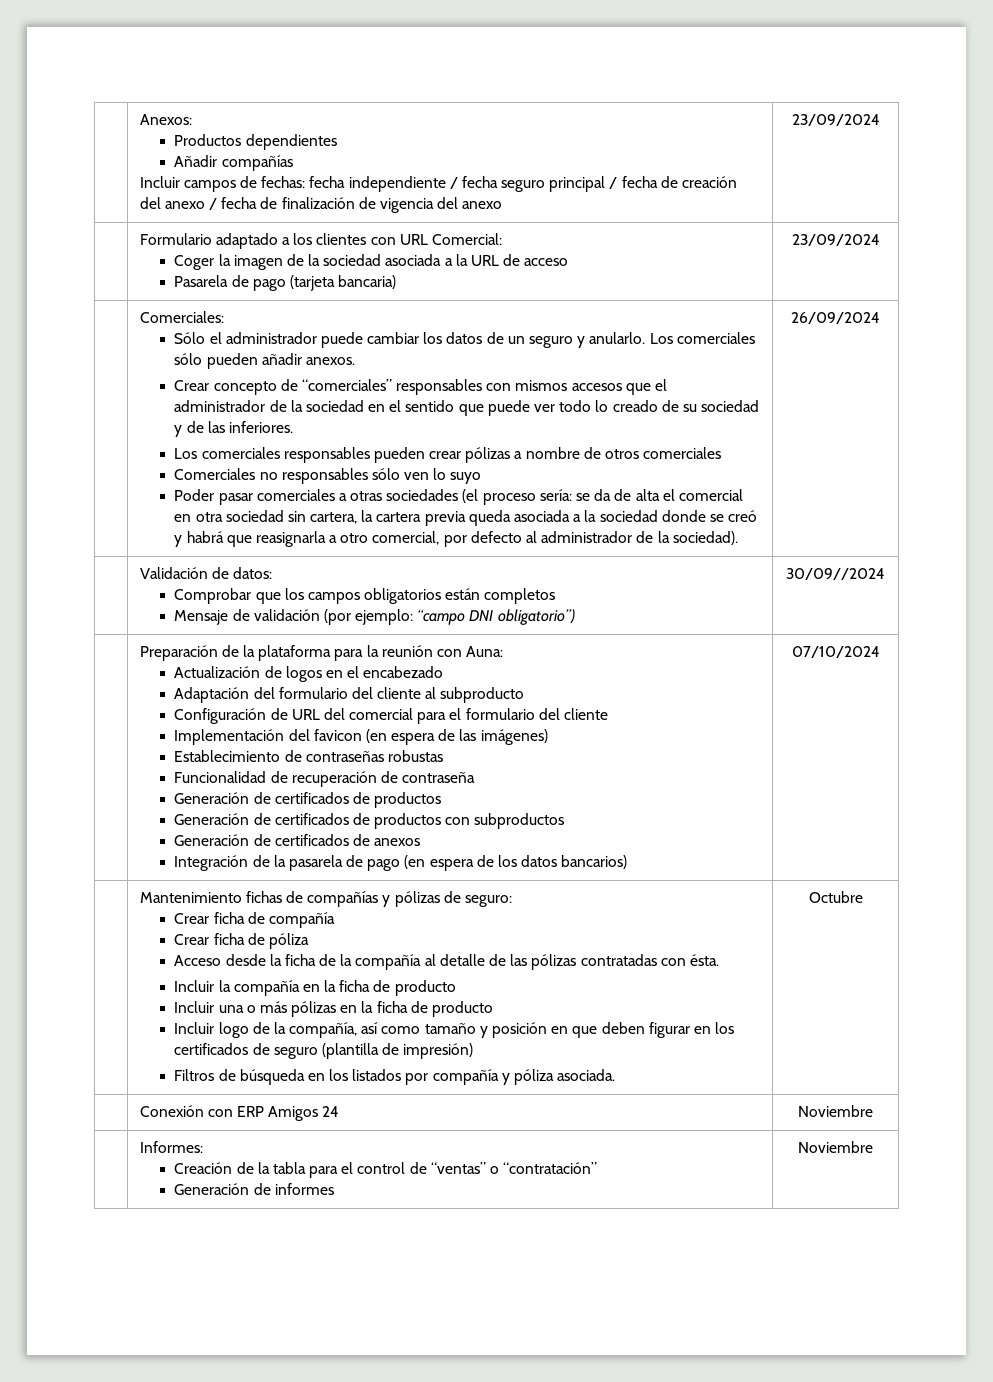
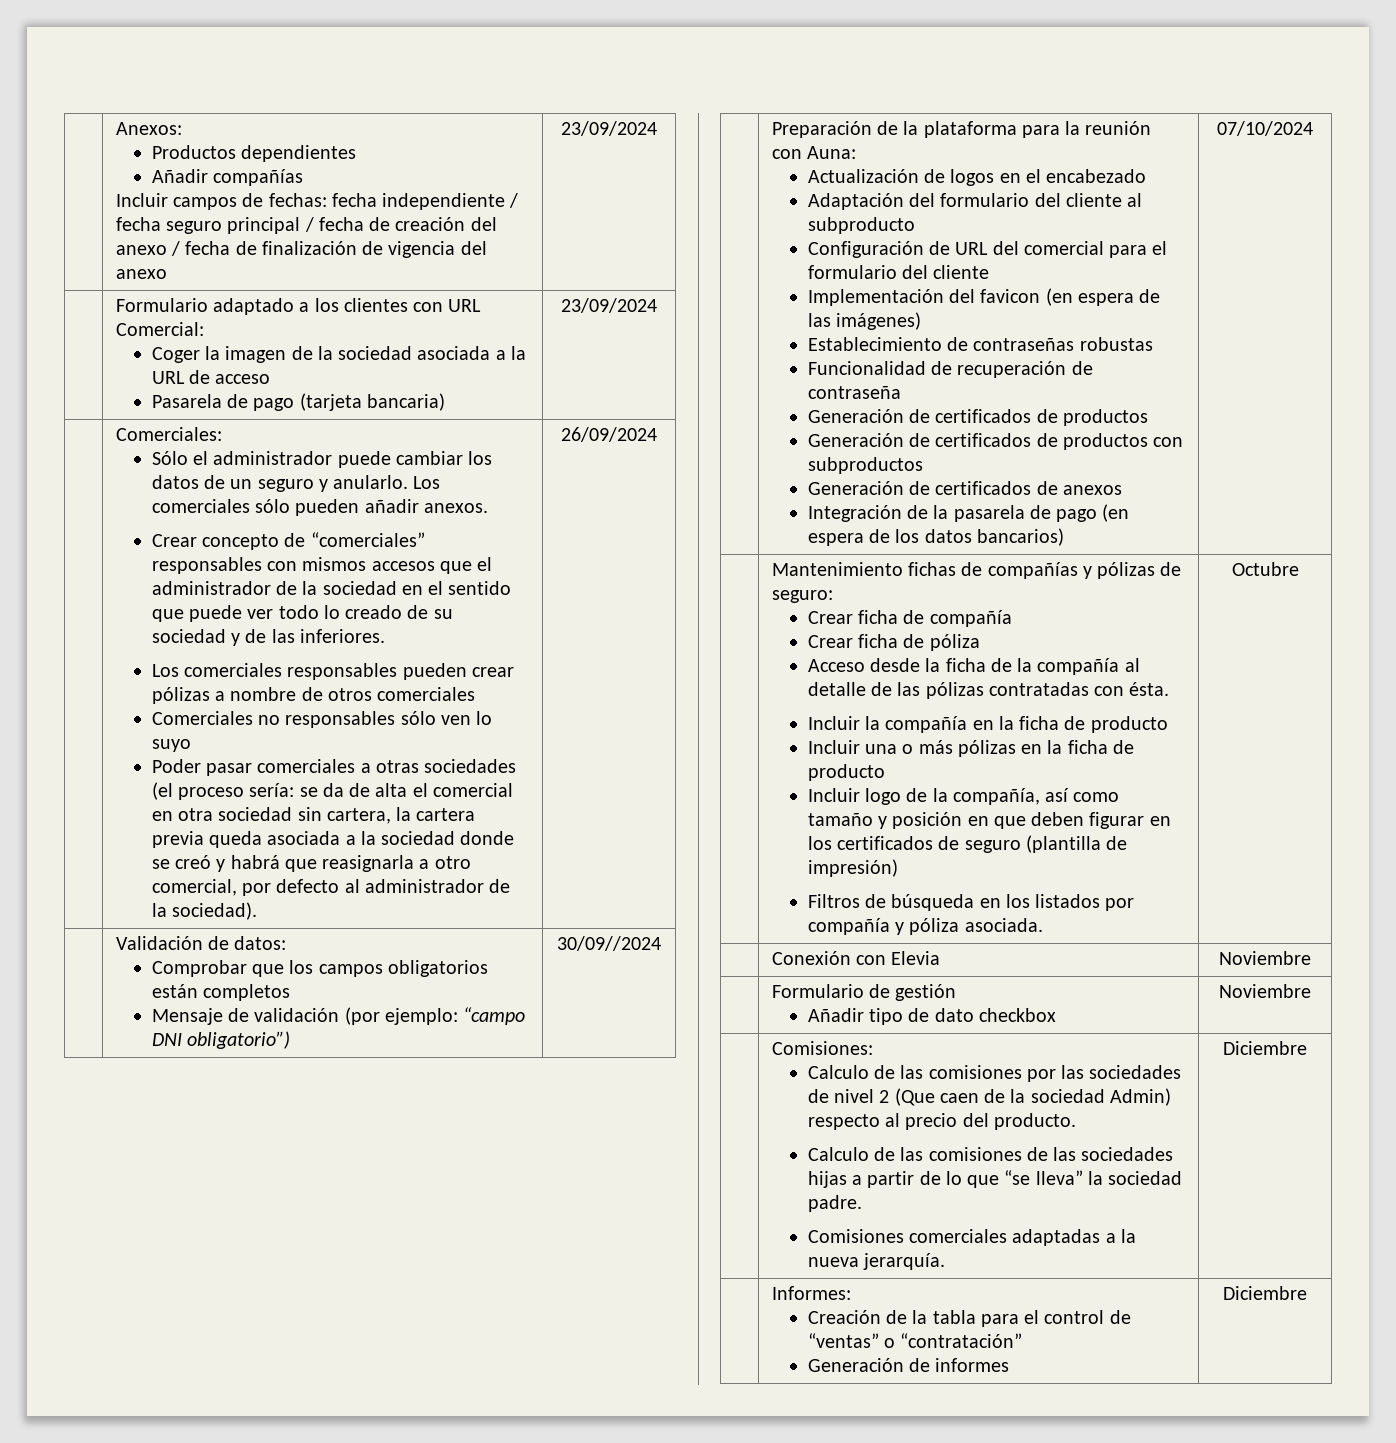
[236,1106,340,1121] [798,1105,873,1117] ERP Amigos 24 | Noviembre -> [891,951,941,965] [1219,951,1311,965] [771,984,957,1001] [807,1008,1056,1025] [1219,984,1311,998] [771,1041,873,1055] [807,1065,1182,1082] [807,1088,1171,1106] [807,1113,1076,1130] [807,1147,1174,1161] [807,1170,1183,1188] [807,1195,862,1212] [807,1229,1136,1246] [807,1253,945,1270] [1223,1041,1307,1055] Elevia | Noviembre // | Formulario de gestión // Añadir tipo de dato checkbox | Noviembre // | Comisiones: // Calculo de las comisiones por las sociedades de nivel 2 (Que caen de la sociedad Admin) respecto al precio del producto. // Calculo de las comisiones de las sociedades hijas a partir de lo que “se lleva” la sociedad padre. // Comisiones comerciales adaptadas a la nueva jerarquía. | Diciembre
[798,1141,873,1153] Noviembre -> [1223,1286,1307,1300] Diciembre

